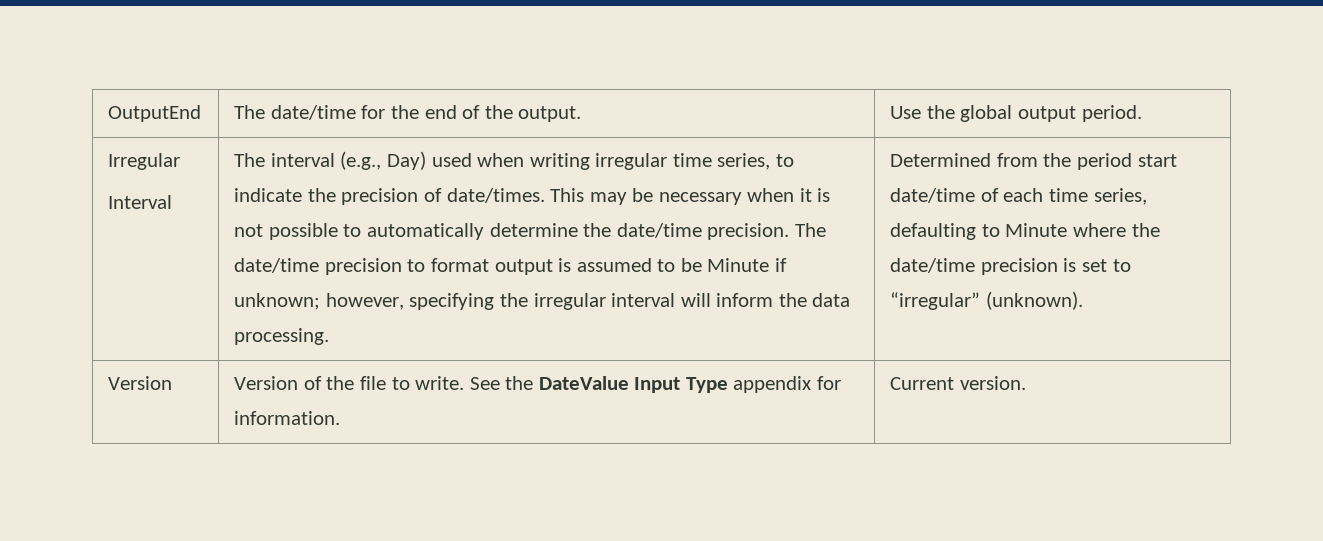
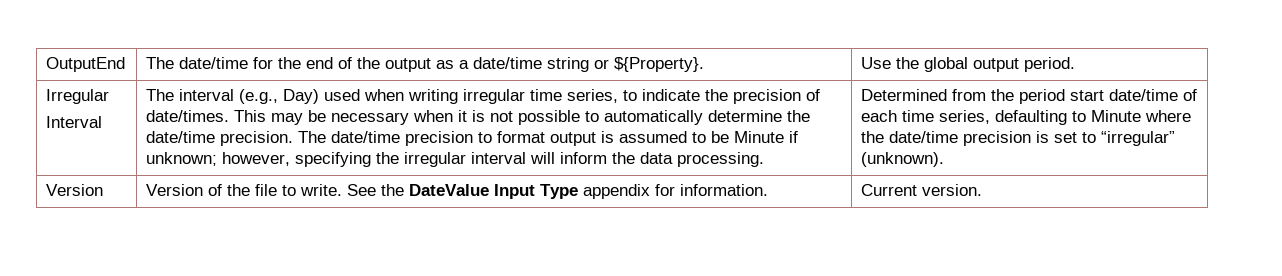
[518,106,582,122] output. -> [385,57,705,72] output as a date/time string or ${Property}.

